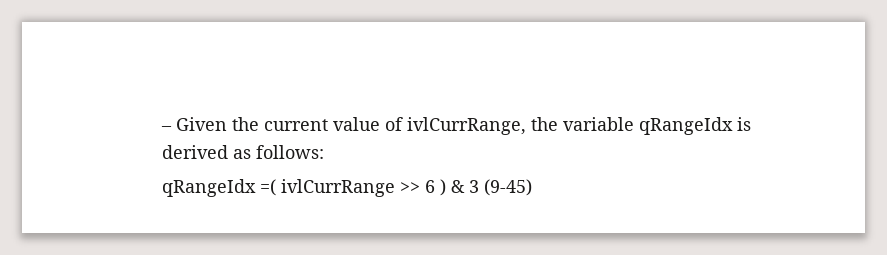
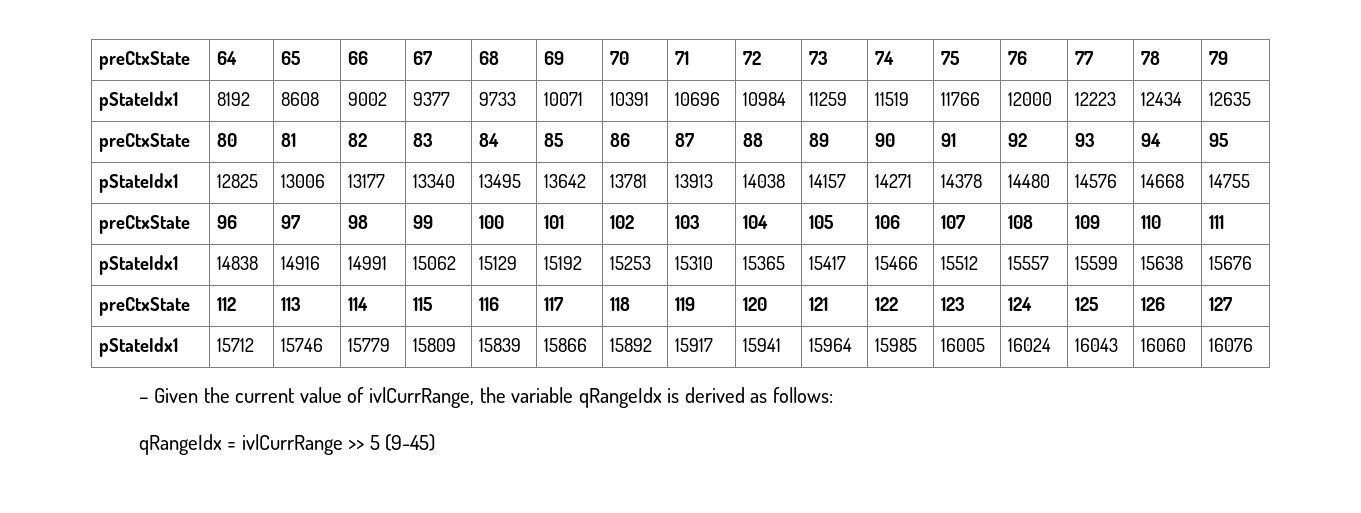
(161, 128) none -> [99,51,191,70] [217,51,238,65] [281,51,301,65] [348,51,369,65] [413,51,433,65] [479,51,500,65] [544,51,565,65] [610,51,630,65] [675,51,690,65] [743,51,762,65] [809,51,829,65] [875,51,895,65] [941,51,960,65] [1008,51,1028,65] [1075,51,1094,65] [1141,51,1161,65] [1209,51,1229,65] [99,91,179,111] [217,92,251,106] [281,92,320,106] [348,92,388,106] [413,92,451,106] [479,92,517,106] [544,92,584,106] [610,92,650,106] [675,92,721,106] [743,92,787,106] [809,92,848,106] [875,92,910,106] [941,92,981,106] [1008,92,1053,106] [1075,92,1117,106] [1141,92,1183,106] [1209,92,1252,106] [99,133,191,152] [217,133,238,147] [281,133,297,147] [348,133,368,147] [413,133,434,147] [479,133,500,147] [544,133,564,147] [610,133,631,147] [675,133,695,147] [743,133,764,147] [809,133,830,147] [875,133,896,147] [941,133,957,147] [1008,133,1028,147] [1075,133,1096,147] [1141,133,1162,147] [1209,133,1229,147] [99,173,179,193] [217,174,259,188] [281,174,326,188] [348,174,386,188] [413,174,456,188] [479,174,522,188] [544,174,587,188] [610,174,648,188] [675,174,714,188] [743,174,786,188] [809,174,847,188] [875,174,913,188] [941,174,983,188] [1008,174,1051,188] [1075,174,1118,188] [1141,174,1185,188] [1209,174,1251,188] [99,215,191,234] [217,215,238,229] [281,215,301,229] [348,215,369,229] [413,215,434,229] [479,215,505,229] [544,215,565,229] [610,215,635,229] [675,215,701,229] [743,215,769,229] [809,215,834,229] [875,215,901,229] [941,215,966,229] [1008,215,1034,229] [1075,215,1101,229] [1141,215,1162,229] [1209,215,1225,229] [99,255,179,275] [217,256,259,270] [281,256,321,270] [348,256,388,270] [413,256,457,270] [479,256,518,270] [544,256,583,270] [610,256,652,270] [675,256,714,270] [743,256,786,270] [809,256,847,270] [875,256,919,270] [941,256,979,270] [1008,256,1050,270] [1075,256,1119,270] [1141,256,1184,270] [1209,256,1253,270] [99,297,191,316] [217,297,237,311] [281,297,302,311] [348,297,369,311] [413,297,433,311] [479,297,500,311] [544,297,564,311] [610,297,631,311] [675,297,696,311] [743,297,768,311] [809,297,829,311] [875,297,899,311] [941,297,966,311] [1008,297,1033,311] [1075,297,1099,311] [1141,297,1166,311] [1209,297,1233,311] [99,337,179,357] [217,338,255,352] [281,338,324,352] [348,338,391,352] [413,338,457,352] [479,338,522,352] [544,338,588,352] [610,338,653,352] [675,338,714,352] [743,338,782,352] [809,338,853,352] [875,338,918,352] [941,338,986,352] [1008,338,1052,352] [1075,338,1119,352] [1141,338,1187,352] [1209,338,1254,352] preCtxState | 64 | 65 | 66 | 67 | 68 | 69 | 70 | 71 | 72 | 73 | 74 | 75 | 76 | 77 | 78 | 79 // pStateIdx1 | 8192 | 8608 | 9002 | 9377 | 9733 | 10071 | 10391 | 10696 | 10984 | 11259 | 11519 | 11766 | 12000 | 12223 | 12434 | 12635 // preCtxState | 80 | 81 | 82 | 83 | 84 | 85 | 86 | 87 | 88 | 89 | 90 | 91 | 92 | 93 | 94 | 95 // pStateIdx1 | 12825 | 13006 | 13177 | 13340 | 13495 | 13642 | 13781 | 13913 | 14038 | 14157 | 14271 | 14378 | 14480 | 14576 | 14668 | 14755 // preCtxState | 96 | 97 | 98 | 99 | 100 | 101 | 102 | 103 | 104 | 105 | 106 | 107 | 108 | 109 | 110 | 111 // pStateIdx1 | 14838 | 14916 | 14991 | 15062 | 15129 | 15192 | 15253 | 15310 | 15365 | 15417 | 15466 | 15512 | 15557 | 15599 | 15638 | 15676 // preCtxState | 112 | 113 | 114 | 115 | 116 | 117 | 118 | 119 | 120 | 121 | 122 | 123 | 124 | 125 | 126 | 127 // pStateIdx1 | 15712 | 15746 | 15779 | 15809 | 15839 | 15866 | 15892 | 15917 | 15941 | 15964 | 15985 | 16005 | 16024 | 16043 | 16060 | 16076 //
[260,179,277,196] =( -> [227,442,237,450] =
[425,179,480,196] 6 ) & 3 -> [369,435,380,450] 5

